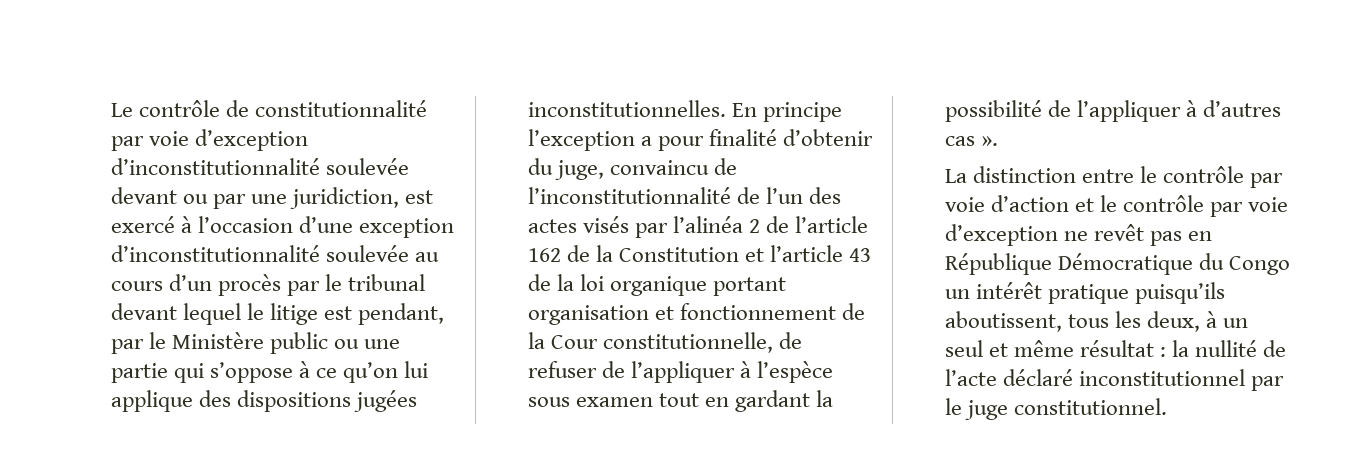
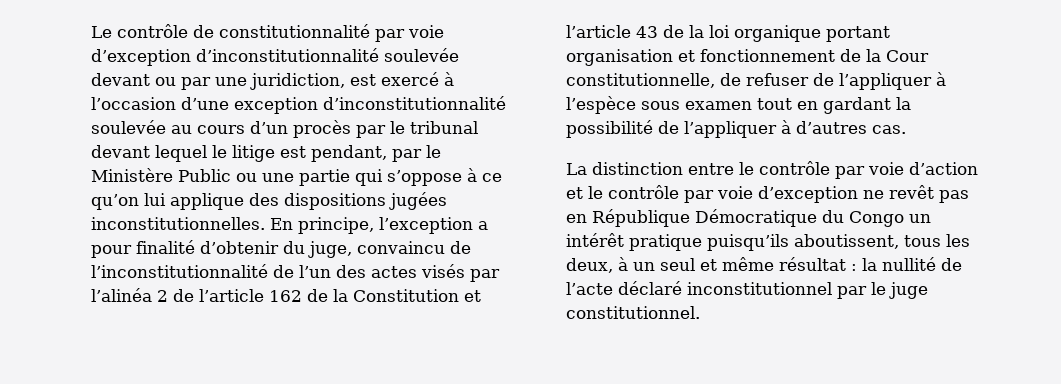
[269,332,328,354] public -> [178,169,232,182] Public
[762,102,842,122] principe -> [298,217,375,234] principe,
[944,136,998,146] cas ». -> [872,125,907,134] cas.

